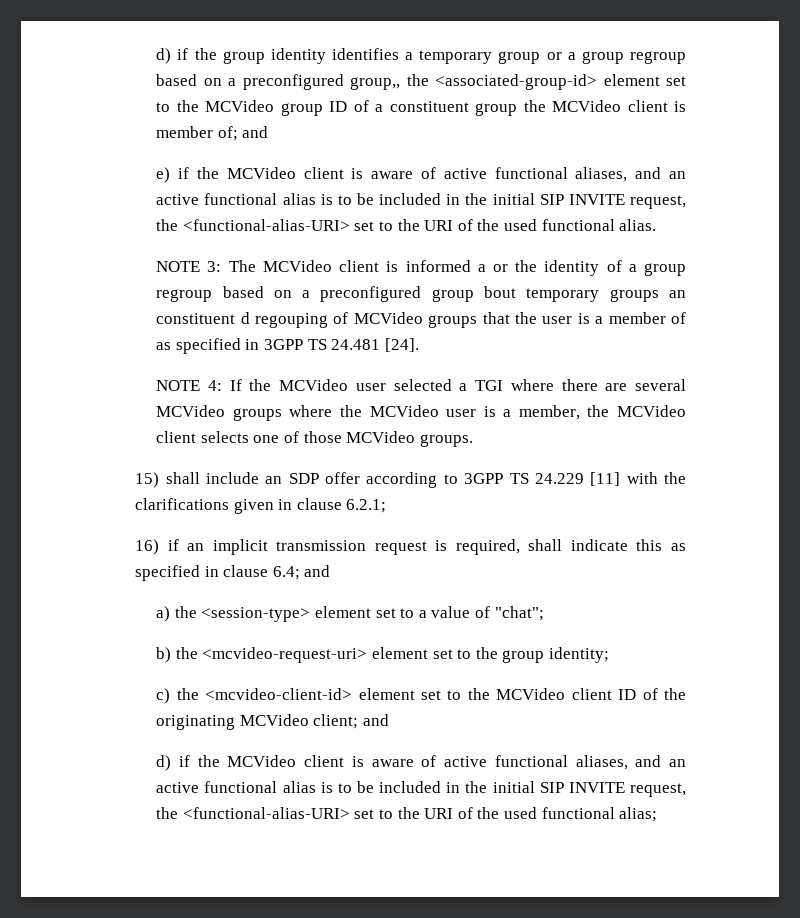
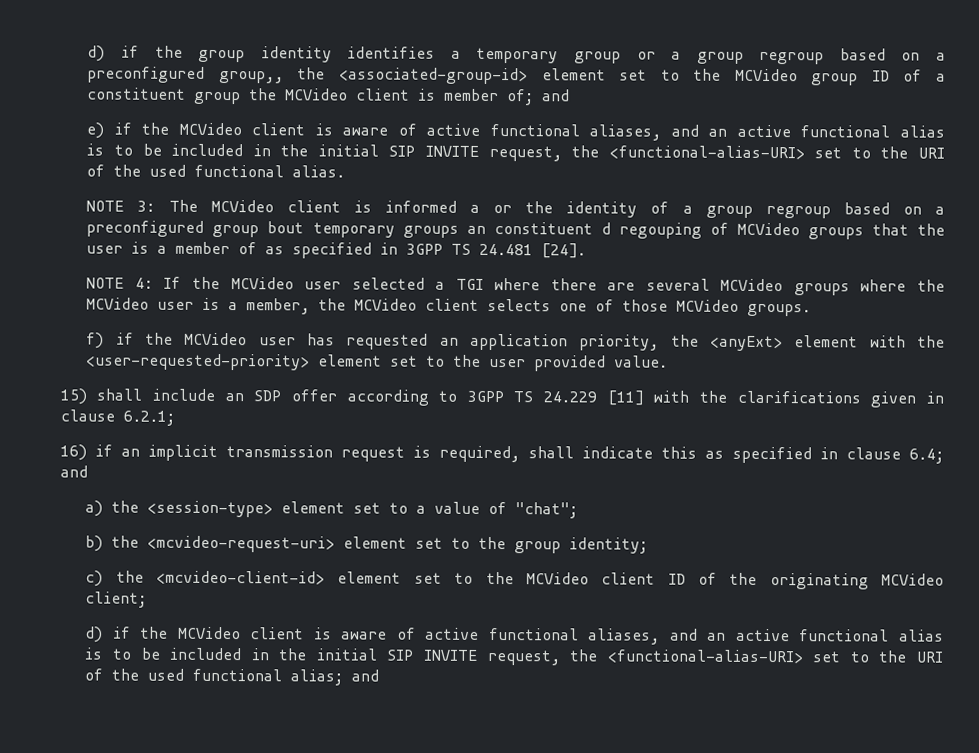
(473, 440) none -> [86,332,945,352] [86,353,669,372] // f) if the MCVideo user has requested an application priority, the <anyExt> element with the <user-requested-priority> element set to the user provided value.
[363,714,390,726] and -> (148, 599) none
(658, 814) none -> [351,669,380,682] and

